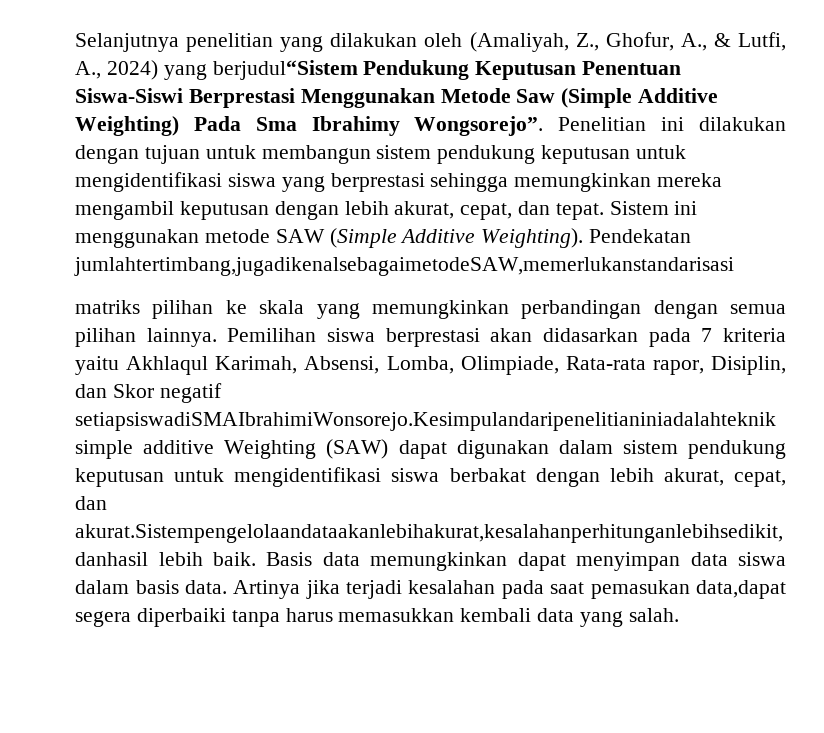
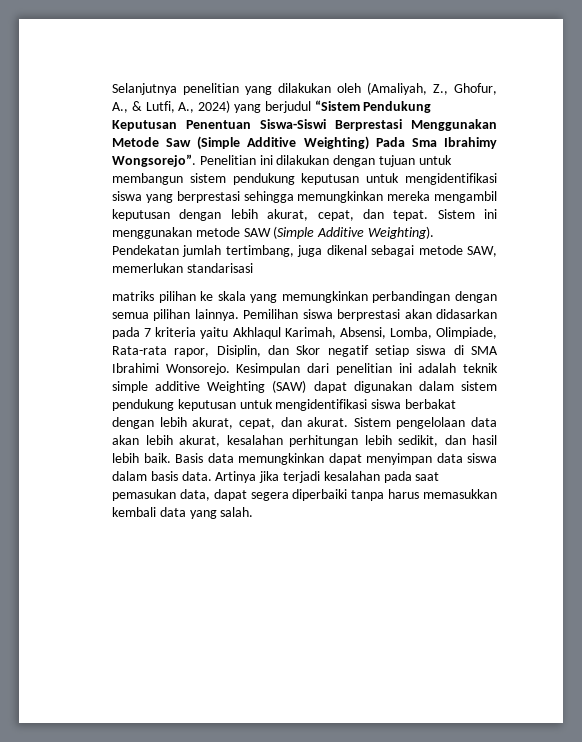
[212,60,358,80] berjudul“Sistem -> [264,100,360,113] berjudul “Sistem
[74,257,735,276] jumlahtertimbang,jugadikenalsebagaimetodeSAW,memerlukanstandarisasi -> [182,245,497,257] [112,263,253,273] jumlah tertimbang, juga dikenal sebagai metode SAW, memerlukan standarisasi
[75,412,777,431] setiapsiswadiSMAIbrahimiWonsorejo.Kesimpulandaripenelitianiniadalahteknik -> [375,345,498,357] [112,363,498,375] setiap siswa di SMA Ibrahimi Wonsorejo. Kesimpulan dari penelitian ini adalah teknik
[75,524,784,543] [75,552,149,566] akurat.Sistempengelolaandataakanlebihakurat,kesalahanperhitunganlebihsedikit, danhasil -> [307,417,497,429] [112,435,498,447] akurat. Sistem pengelolaan data akan lebih akurat, kesalahan perhitungan lebih sedikit, dan hasil
[695,580,786,599] data,dapat -> [179,489,247,501] data, dapat

